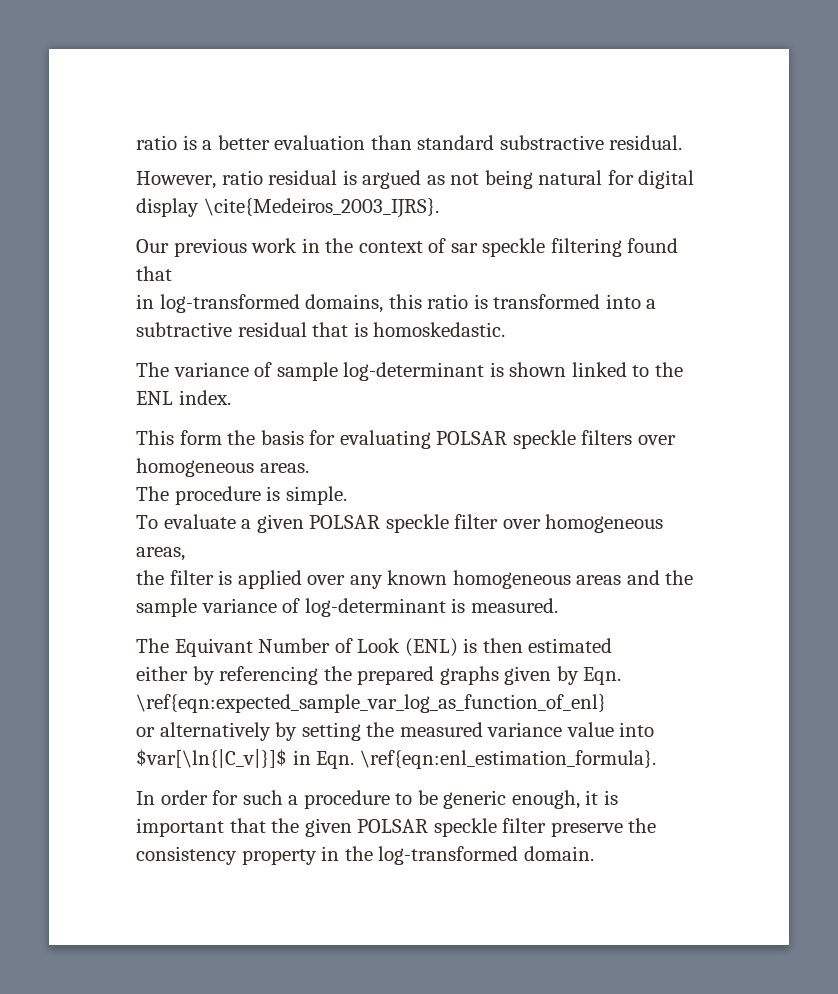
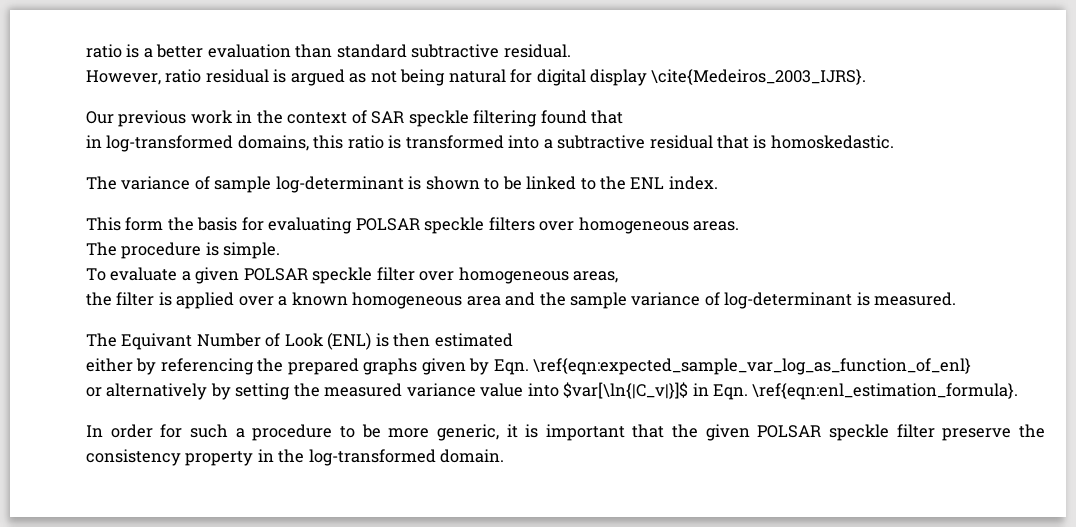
[499,135,604,150] substractive -> [411,44,500,58] subtractive
[450,243,478,253] sar -> [371,111,405,124] SAR
(567, 369) none -> [484,176,522,190] to be
[349,575,383,589] any -> [278,296,288,306] a
[576,575,622,585] areas -> [466,296,501,306] area
[443,790,580,809] generic enough, -> [388,424,499,441] more generic,

